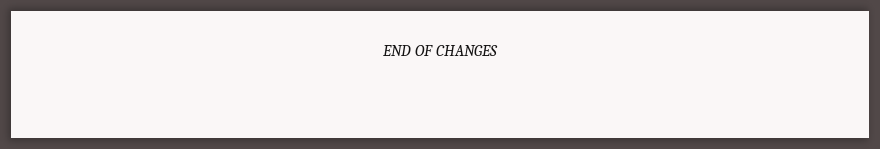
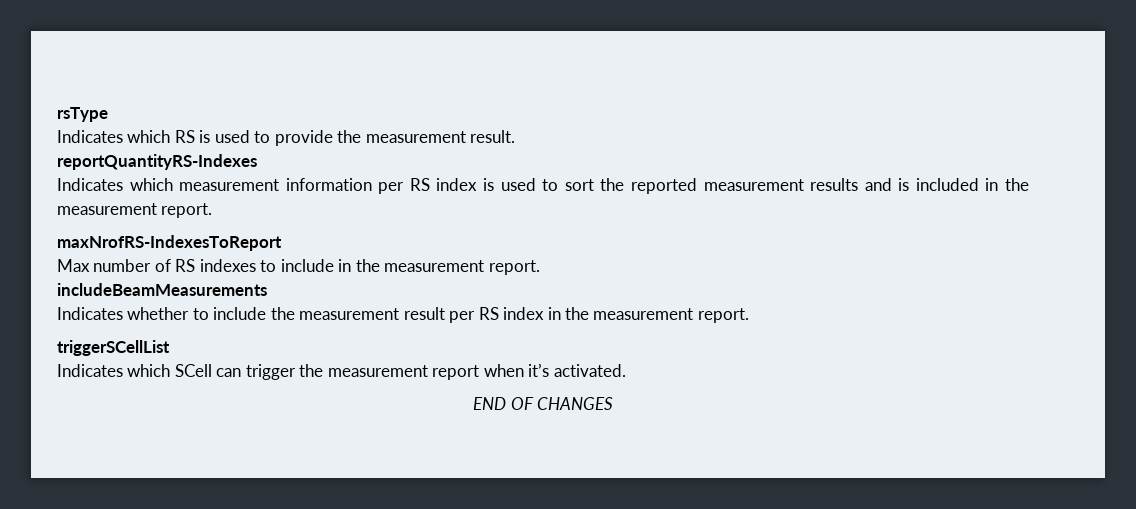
(381, 50) none -> [57,107,108,122] [57,130,516,146] [57,154,257,170] [57,178,1029,194] [57,203,213,218] [57,235,282,251] [57,259,540,275] [57,283,267,296] [57,307,749,323] [57,340,170,356] [57,363,626,380] rsType // Indicates which RS is used to provide the measurement result. // reportQuantityRS-Indexes // Indicates which measurement information per RS index is used to sort the reported measurement results and is included in the measurement report. // maxNrofRS-IndexesToReport // Max number of RS indexes to include in the measurement report. // includeBeamMeasurements // Indicates whether to include the measurement result per RS index in the measurement report. // triggerSCellList // Indicates which SCell can trigger the measurement report when it’s activated. //

